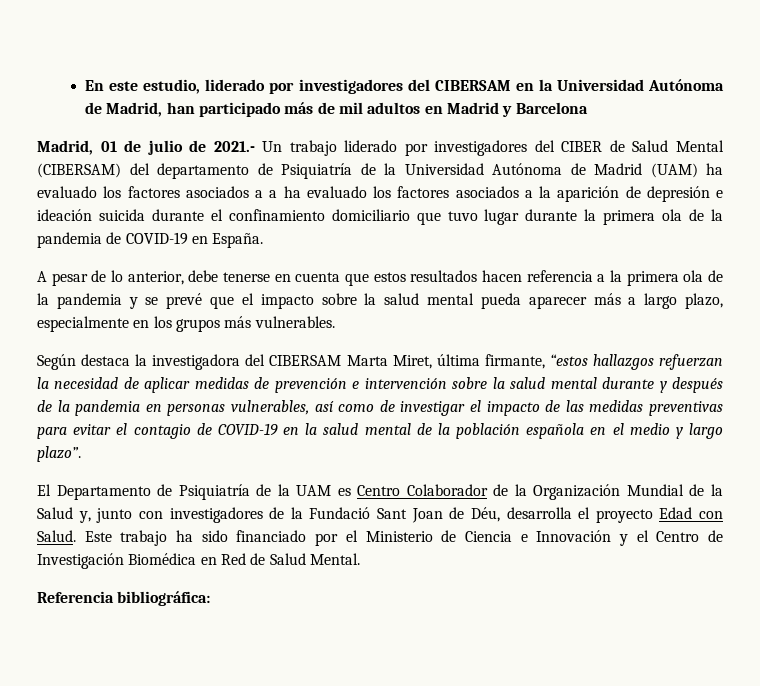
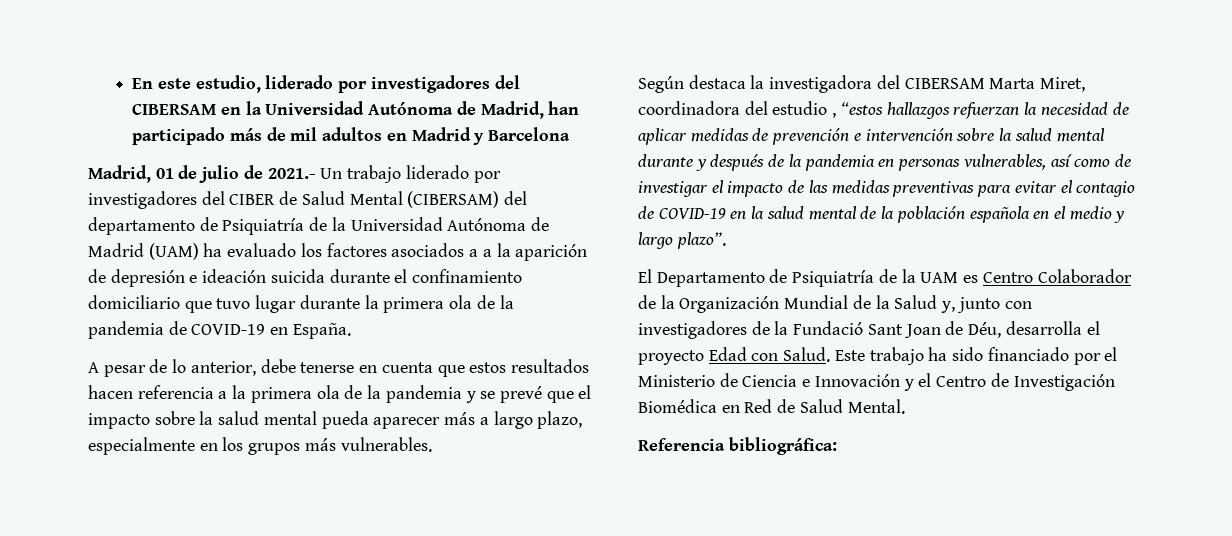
[283,186,533,198] ha evaluado los factores asociados a -> (492, 253) none
[436,354,545,369] última firmante, -> [638,101,837,118] coordinadora del estudio ,

